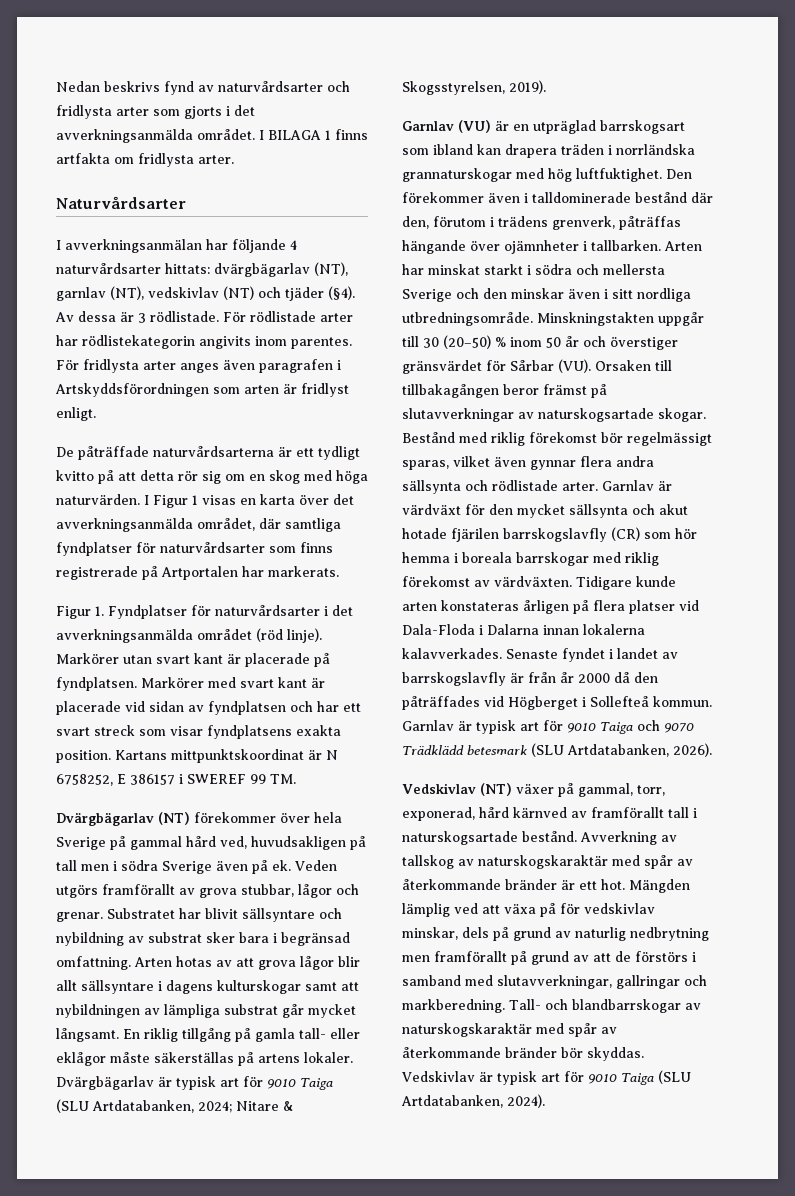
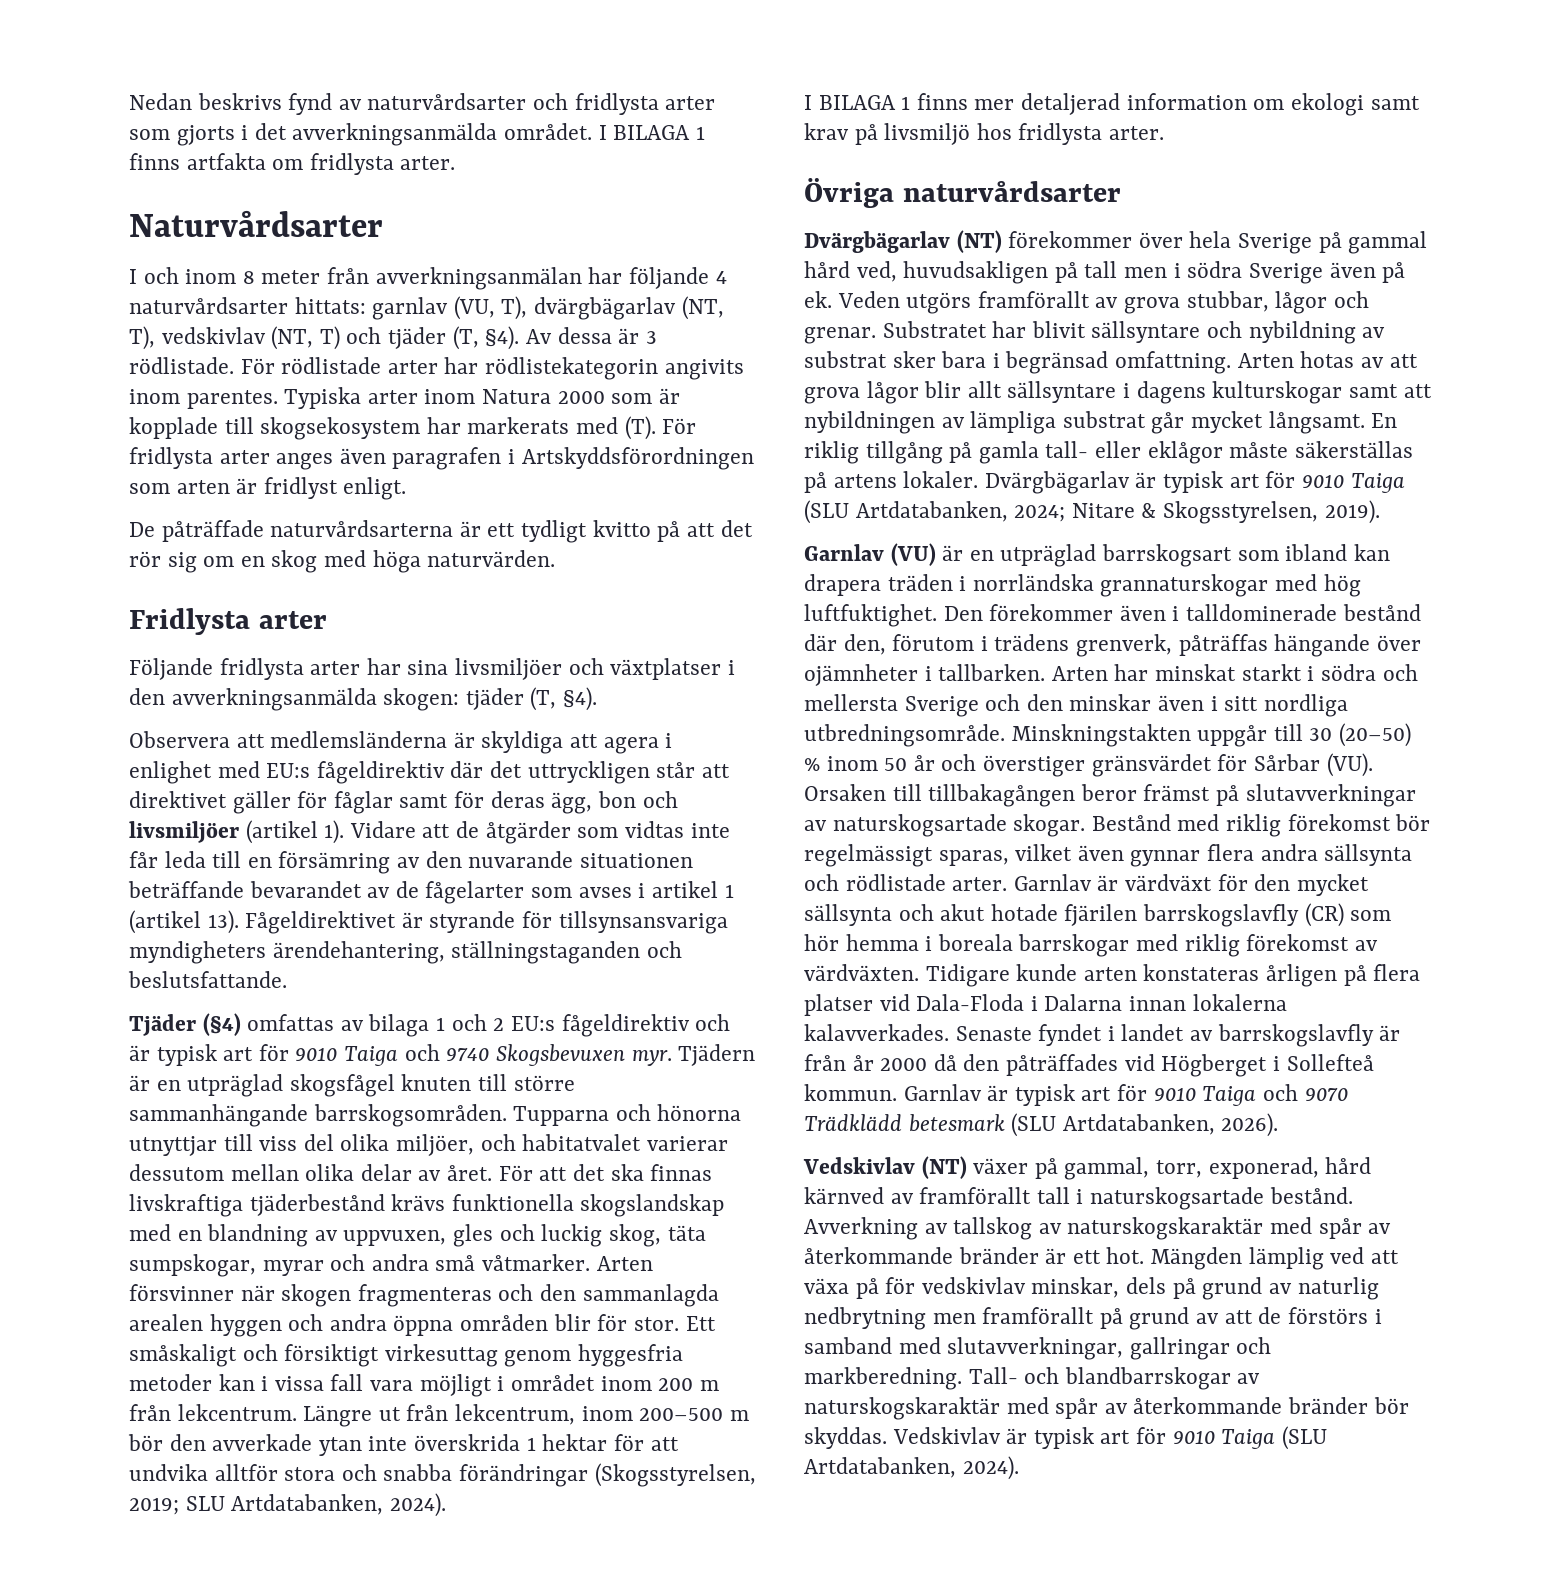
(61, 245) none -> [143,267,370,284] och inom 8 meter från
[214,262,348,277] [56,286,355,301] dvärgbägarlav (NT), garnlav (NT), vedskivlav (NT) och tjäder (§4). -> [372,296,724,320] [129,326,520,350] garnlav (VU, T), dvärgbägarlav (NT, T), vedskivlav (NT, T) och tjäder (T, §4).
(352, 343) none -> [284,387,680,409] [129,416,656,440] Typiska arter inom Natura 2000 som är kopplade till skogsekosystem har markerats med (T).
[140,470,174,481] detta -> [720,520,753,537] det
[144,494,354,508] [56,518,341,532] [56,542,333,556] [56,566,339,580] [56,605,353,619] [56,628,322,643] [56,653,330,667] [56,677,325,691] [56,701,361,715] [56,725,341,739] [56,749,338,763] [56,774,296,786] I Figur 1 visas en karta över det avverkningsanmälda området, där samtliga fyndplatser för naturvårdsarter som finns registrerade på Artportalen har markerats. // Figur 1. Fyndplatser för naturvårdsarter i det avverkningsanmälda området (röd linje). Markörer utan svart kant är placerade på fyndplatsen. Markörer med svart kant är placerade vid sidan av fyndplatsen och har ett svart streck som visar fyndplatsens exakta position. Kartans mittpunktskoordinat är N 6758252, E 386157 i SWEREF 99 TM. -> [129,608,327,635] [129,658,735,680] [129,687,598,711] [129,731,673,754] [129,761,730,784] [129,791,678,814] [129,820,730,844] [129,851,693,874] [128,881,734,904] [129,910,728,934] [129,941,682,964] [128,971,287,988] [129,1013,731,1037] [129,1044,756,1066] [129,1074,575,1097] [129,1104,742,1127] [129,1134,728,1156] [129,1164,713,1181] [129,1194,725,1217] [129,1224,706,1247] [129,1254,653,1277] [129,1284,719,1307] [129,1314,716,1337] [129,1344,684,1367] [129,1374,719,1397] [129,1404,749,1427] [128,1434,679,1456] [129,1463,756,1487] [129,1493,446,1517] [804,93,1420,116] [804,123,1165,145] [804,178,1121,208] // Fridlysta arter // Följande fridlysta arter har sina livsmiljöer och växtplatser i den avverkningsanmälda skogen: tjäder (T, §4). // Observera att medlemsländerna är skyldiga att agera i enlighet med EU:s fågeldirektiv där det uttryckligen står att direktivet gäller för fåglar samt för deras ägg, bon och livsmiljöer (artikel 1). Vidare att de åtgärder som vidtas inte får leda till en försämring av den nuvarande situationen beträffande bevarandet av de fågelarter som avses i artikel 1 (artikel 13). Fågeldirektivet är styrande för tillsynsansvariga myndigheters ärendehantering, ställningstaganden och beslutsfattande. // Tjäder (§4) omfattas av bilaga 1 och 2 EU:s fågeldirektiv och är typisk art för 9010 Taiga och 9740 Skogsbevuxen myr. Tjädern är en utpräglad skogsfågel knuten till större sammanhängande barrskogsområden. Tupparna och hönorna utnyttjar till viss del olika miljöer, och habitatvalet varierar dessutom mellan olika delar av året. För att det ska finnas livskraftiga tjäderbestånd krävs funktionella skogslandskap med en blandning av uppvuxen, gles och luckig skog, täta sumpskogar, myrar och andra små våtmarker. Arten försvinner när skogen fragmenteras och den sammanlagda arealen hyggen och andra öppna områden blir för stor. Ett småskaligt och försiktigt virkesuttag genom hyggesfria metoder kan i vissa fall vara möjligt i området inom 200 m från lekcentrum. Längre ut från lekcentrum, inom 200–500 m bör den avverkade ytan inte överskrida 1 hektar för att undvika alltför stora och snabba förändringar (Skogsstyrelsen, 2019; SLU Artdatabanken, 2024). // I BILAGA 1 finns mer detaljerad information om ekologi samt krav på livsmiljö hos fridlysta arter. // Övriga naturvårdsarter

